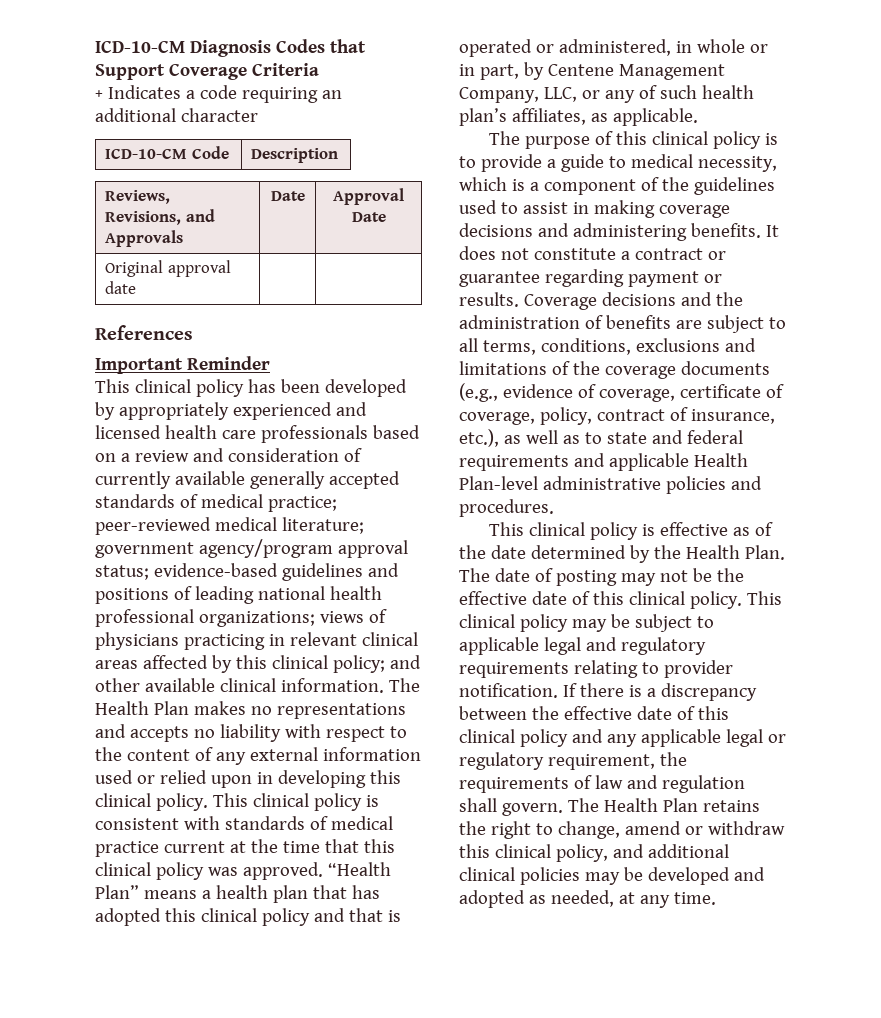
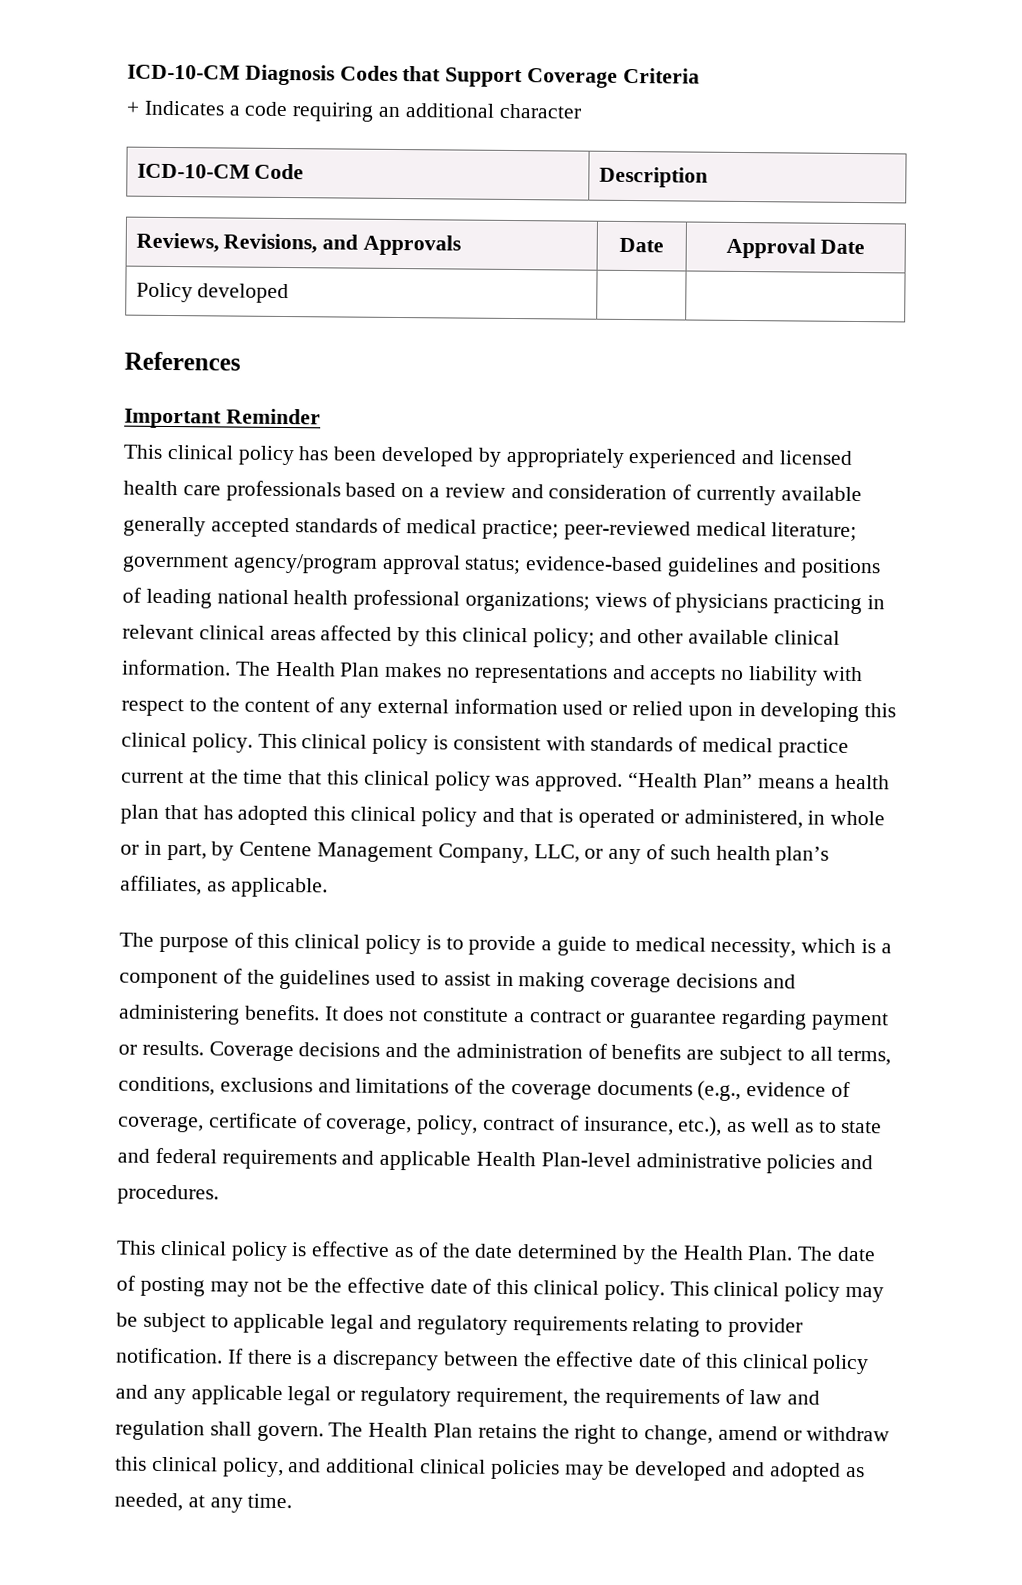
[105,260,231,277] [105,281,137,294] Original approval date -> [135,282,290,304] Policy developed

